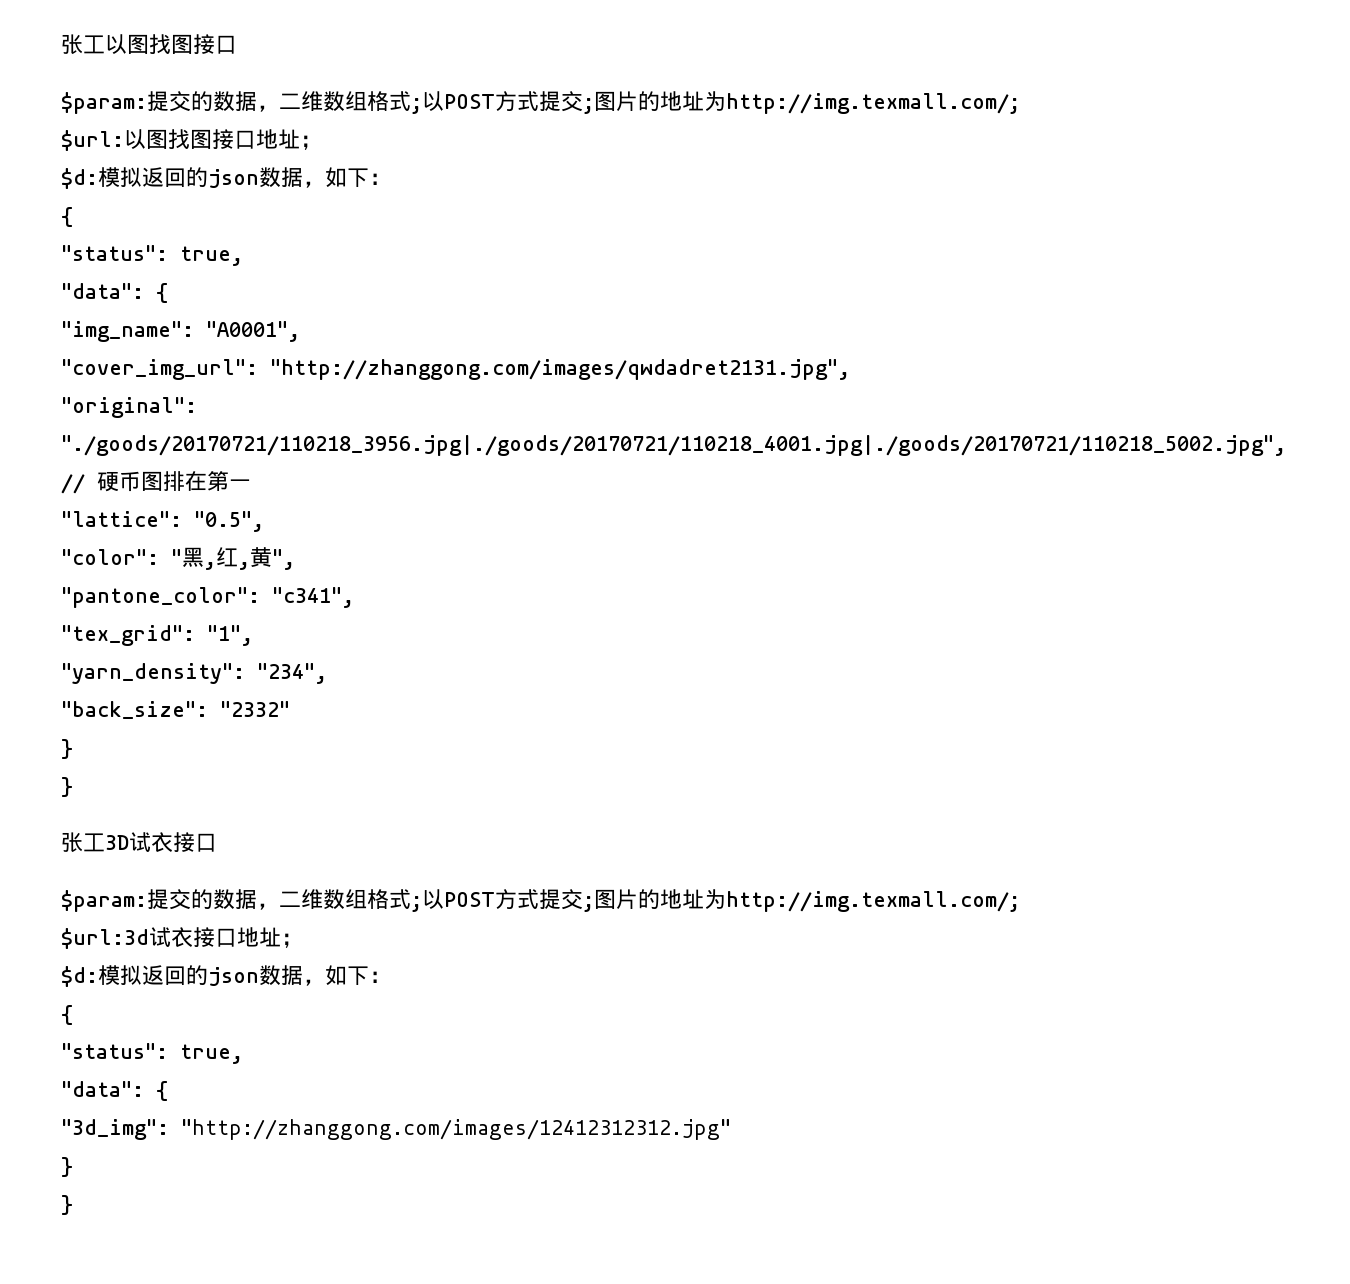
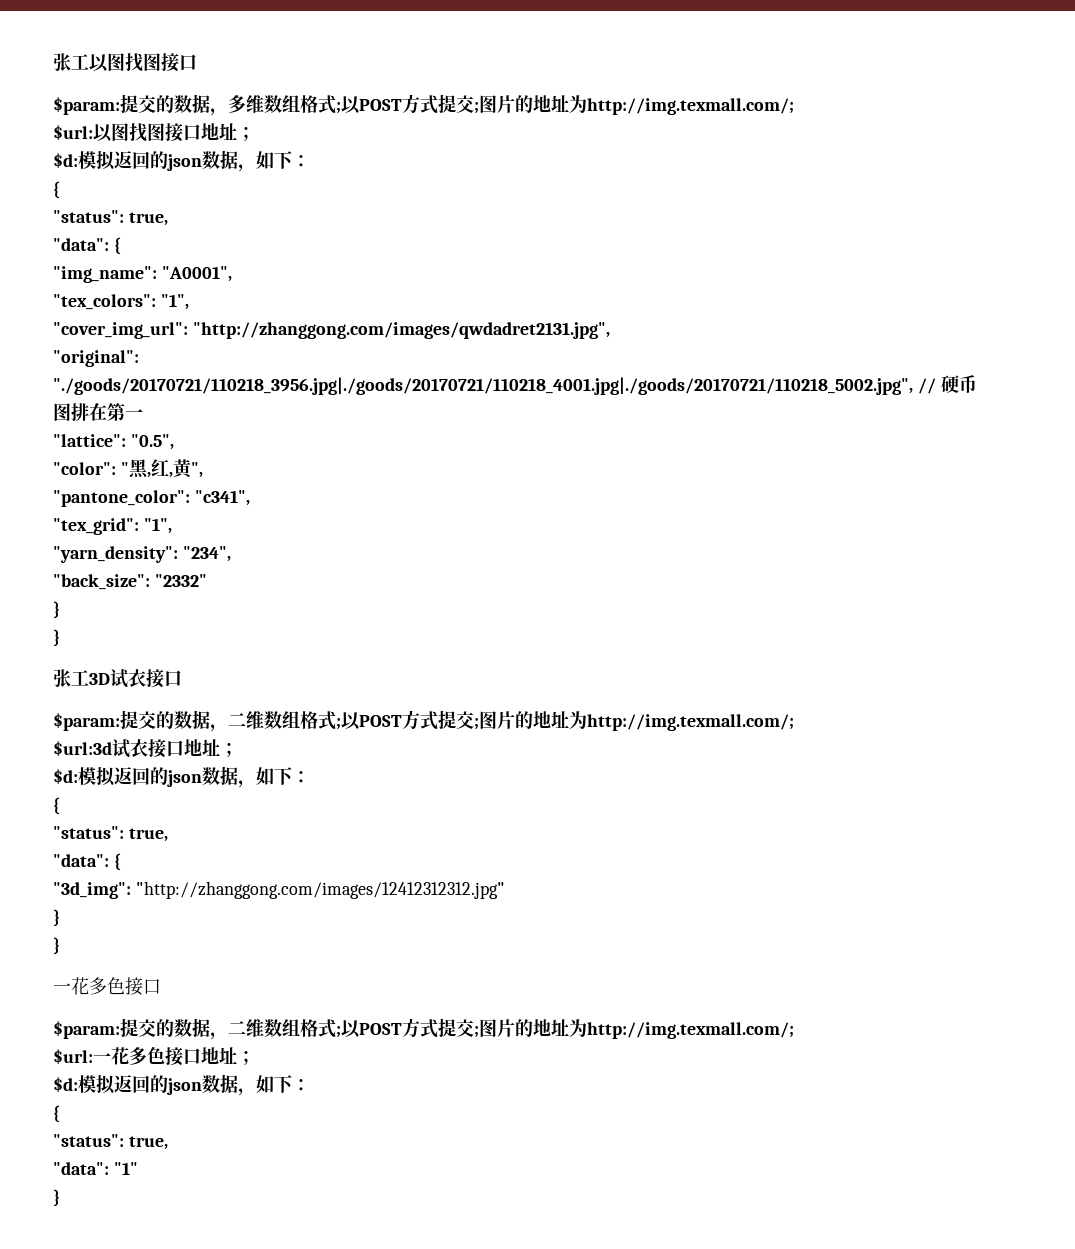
[279,93,301,109] 二 -> [228,95,246,113] 多
(300, 331) none -> [53,294,189,310] // "tex_colors": "1",
(73, 1205) none -> [53,977,161,996] [53,1018,794,1040] [53,1047,255,1066] [53,1074,310,1096] [53,1105,60,1123] [53,1134,168,1150] [53,1162,138,1175] [53,1189,60,1207] // 一花多色接口 // $param:提交的数据，二维数组格式;以POST方式提交;图片的地址为http://img.texmall.com/; // $url:一花多色接口地址； // $d:模拟返回的json数据，如下： // { // "status": true, // "data": "1" // }

